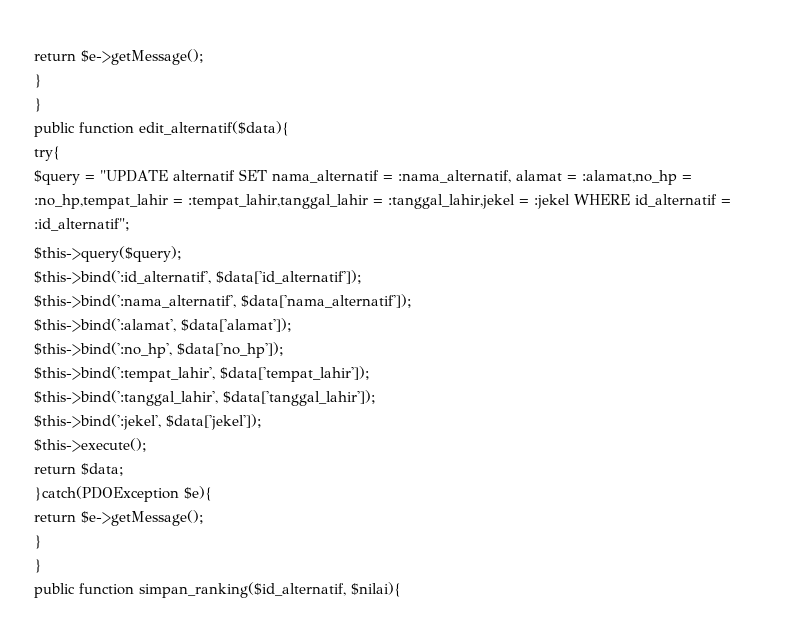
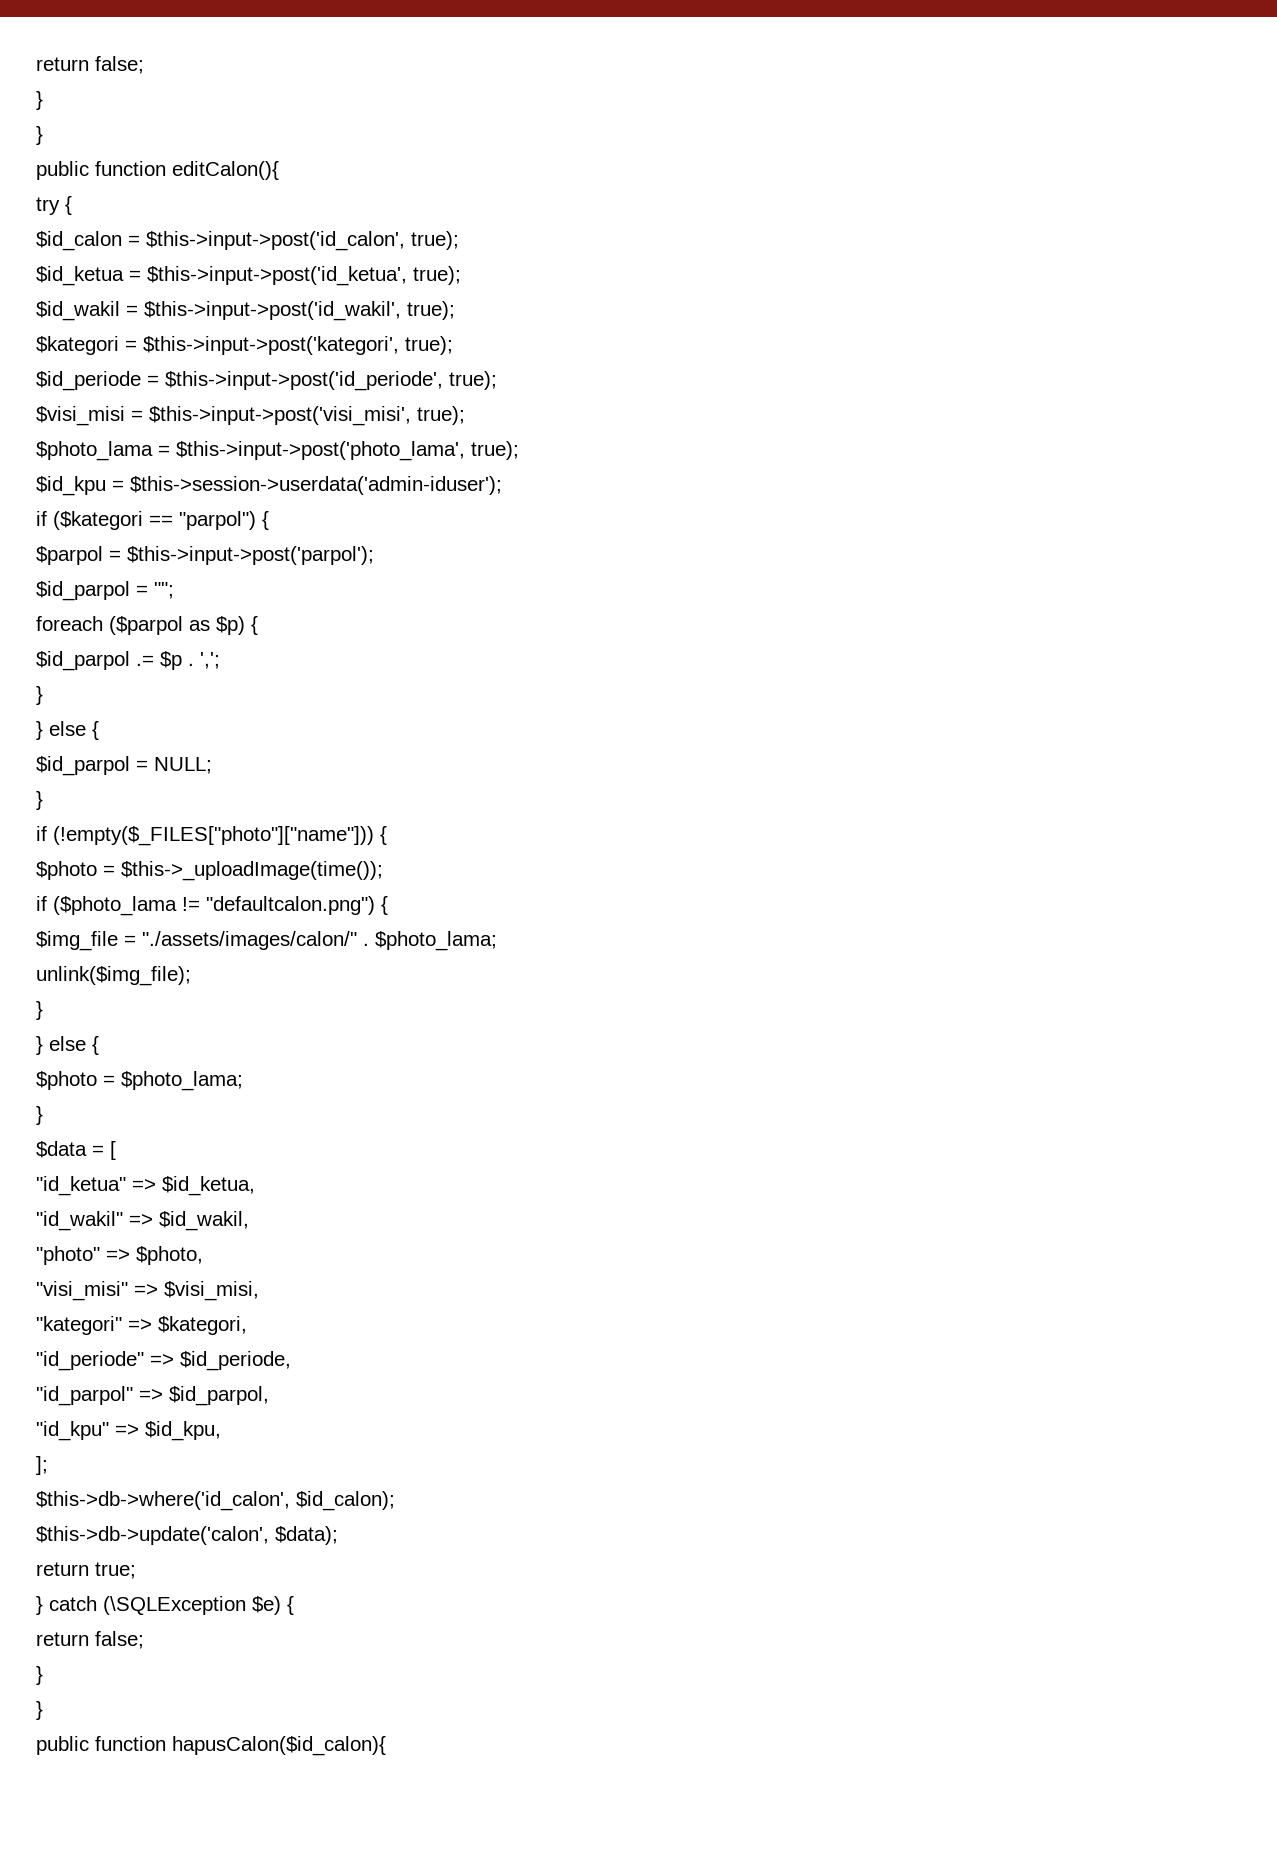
[34,49,204,65] [34,74,42,88] [34,98,42,112] [34,121,290,137] [34,146,61,161] [34,169,692,185] [34,194,731,209] [34,218,130,231] [34,246,182,262] [34,270,362,284] [34,294,412,308] [34,318,292,332] [34,342,284,358] [34,366,370,382] [34,390,376,406] [34,414,262,430] [34,438,147,452] [34,463,124,476] [34,486,213,502] [34,510,204,526] [34,535,42,549] [34,559,42,573] [34,582,402,598] return $e->getMessage(); // } // } // public function edit_alternatif($data){ // try{ // $query = "UPDATE alternatif SET nama_alternatif = :nama_alternatif, alamat = :alamat,no_hp = :no_hp,tempat_lahir = :tempat_lahir,tanggal_lahir = :tanggal_lahir,jekel = :jekel WHERE id_alternatif = :id_alternatif"; // $this->query($query); // $this->bind(':id_alternatif', $data['id_alternatif']); // $this->bind(':nama_alternatif', $data['nama_alternatif']); // $this->bind(':alamat', $data['alamat']); // $this->bind(':no_hp', $data['no_hp']); // $this->bind(':tempat_lahir', $data['tempat_lahir']); // $this->bind(':tanggal_lahir', $data['tanggal_lahir']); // $this->bind(':jekel', $data['jekel']); // $this->execute(); // return $data; // }catch(PDOException $e){ // return $e->getMessage(); // } // } // public function simpan_ranking($id_alternatif, $nilai){ -> [36,56,144,74] [36,91,43,110] [36,126,43,145] [36,161,279,180] [36,196,72,215] [36,231,459,251] [36,266,461,286] [36,301,455,321] [36,336,453,355] [36,371,497,391] [36,406,465,426] [36,441,519,461] [36,476,502,496] [36,511,269,530] [36,546,374,565] [36,581,174,601] [36,616,258,635] [36,651,220,671] [36,686,43,705] [36,721,99,740] [36,756,212,776] [36,791,43,810] [36,826,387,846] [36,861,383,881] [36,896,388,916] [36,931,497,951] [36,966,191,986] [36,1001,43,1020] [36,1036,99,1055] [36,1071,243,1091] [36,1106,43,1125] [36,1141,116,1160] [36,1176,255,1196] [36,1211,249,1231] [36,1246,203,1265] [36,1281,259,1301] [36,1316,247,1335] [36,1351,291,1371] [36,1386,269,1406] [36,1421,221,1441] [36,1456,48,1475] [36,1491,395,1511] [36,1526,338,1545] [36,1562,136,1579] [36,1596,294,1615] [36,1631,144,1649] [36,1666,43,1685] [36,1701,43,1720] [36,1736,386,1756] return false; // } // } // public function editCalon(){ // try { // $id_calon = $this->input->post('id_calon', true); // $id_ketua = $this->input->post('id_ketua', true); // $id_wakil = $this->input->post('id_wakil', true); // $kategori = $this->input->post('kategori', true); // $id_periode = $this->input->post('id_periode', true); // $visi_misi = $this->input->post('visi_misi', true); // $photo_lama = $this->input->post('photo_lama', true); // $id_kpu = $this->session->userdata('admin-iduser'); // if ($kategori == "parpol") { // $parpol = $this->input->post('parpol'); // $id_parpol = ""; // foreach ($parpol as $p) { // $id_parpol .= $p . ','; // } // } else { // $id_parpol = NULL; // } // if (!empty($_FILES["photo"]["name"])) { // $photo = $this->_uploadImage(time()); // if ($photo_lama != "defaultcalon.png") { // $img_file = "./assets/images/calon/" . $photo_lama; // unlink($img_file); // } // } else { // $photo = $photo_lama; // } // $data = [ // "id_ketua" => $id_ketua, // "id_wakil" => $id_wakil, // "photo" => $photo, // "visi_misi" => $visi_misi, // "kategori" => $kategori, // "id_periode" => $id_periode, // "id_parpol" => $id_parpol, // "id_kpu" => $id_kpu, // ]; // $this->db->where('id_calon', $id_calon); // $this->db->update('calon', $data); // return true; // } catch (\SQLException $e) { // return false; // } // } // public function hapusCalon($id_calon){

